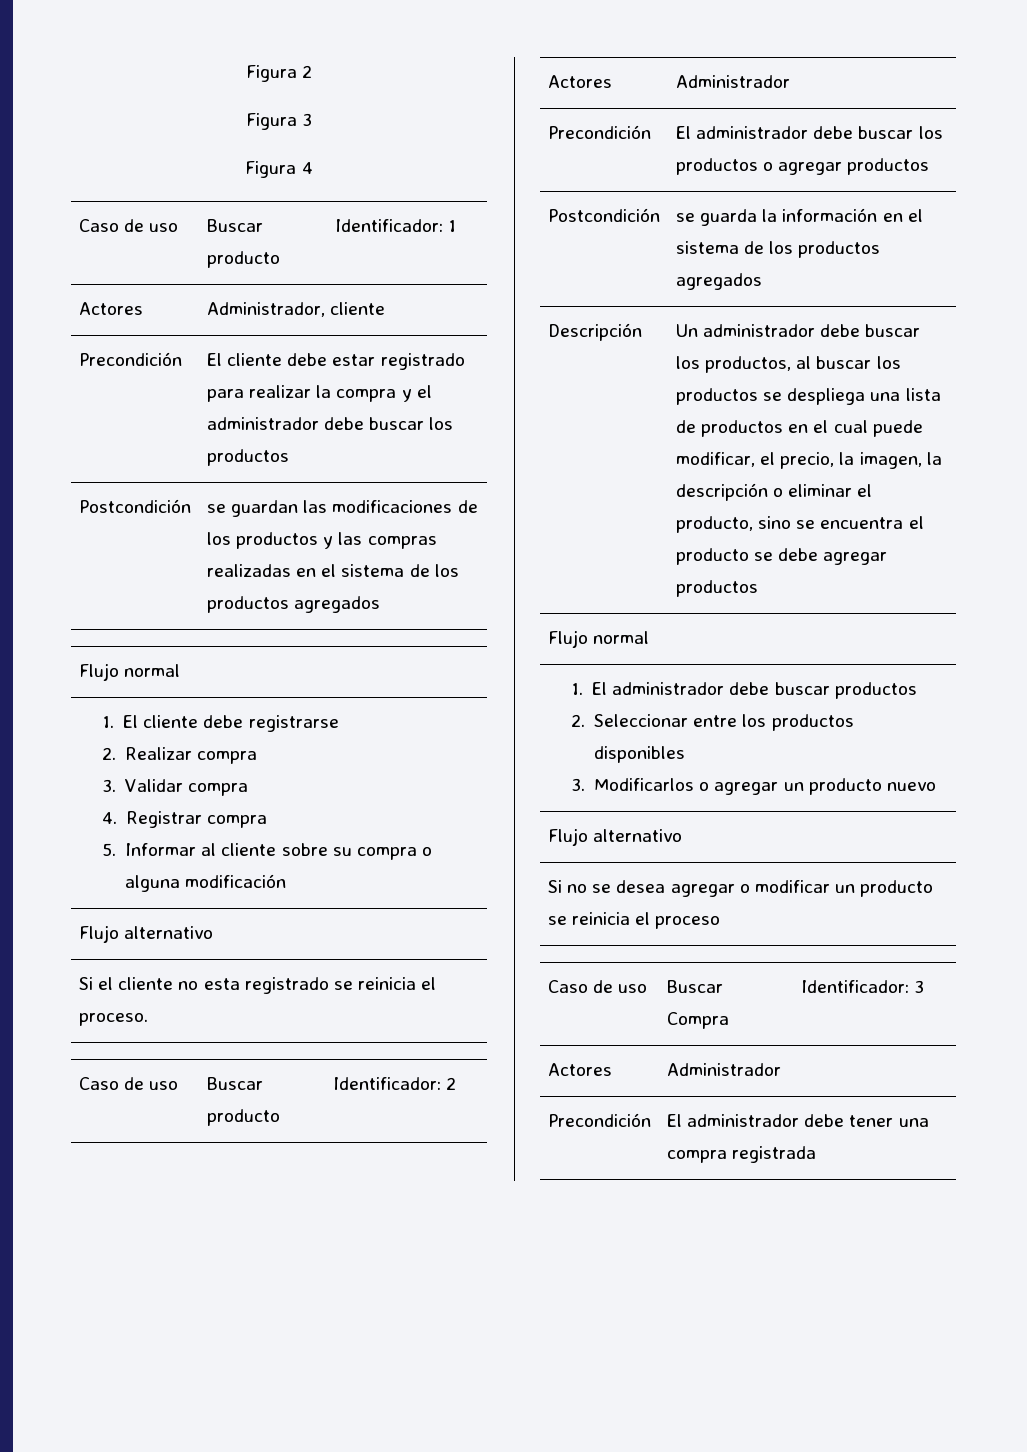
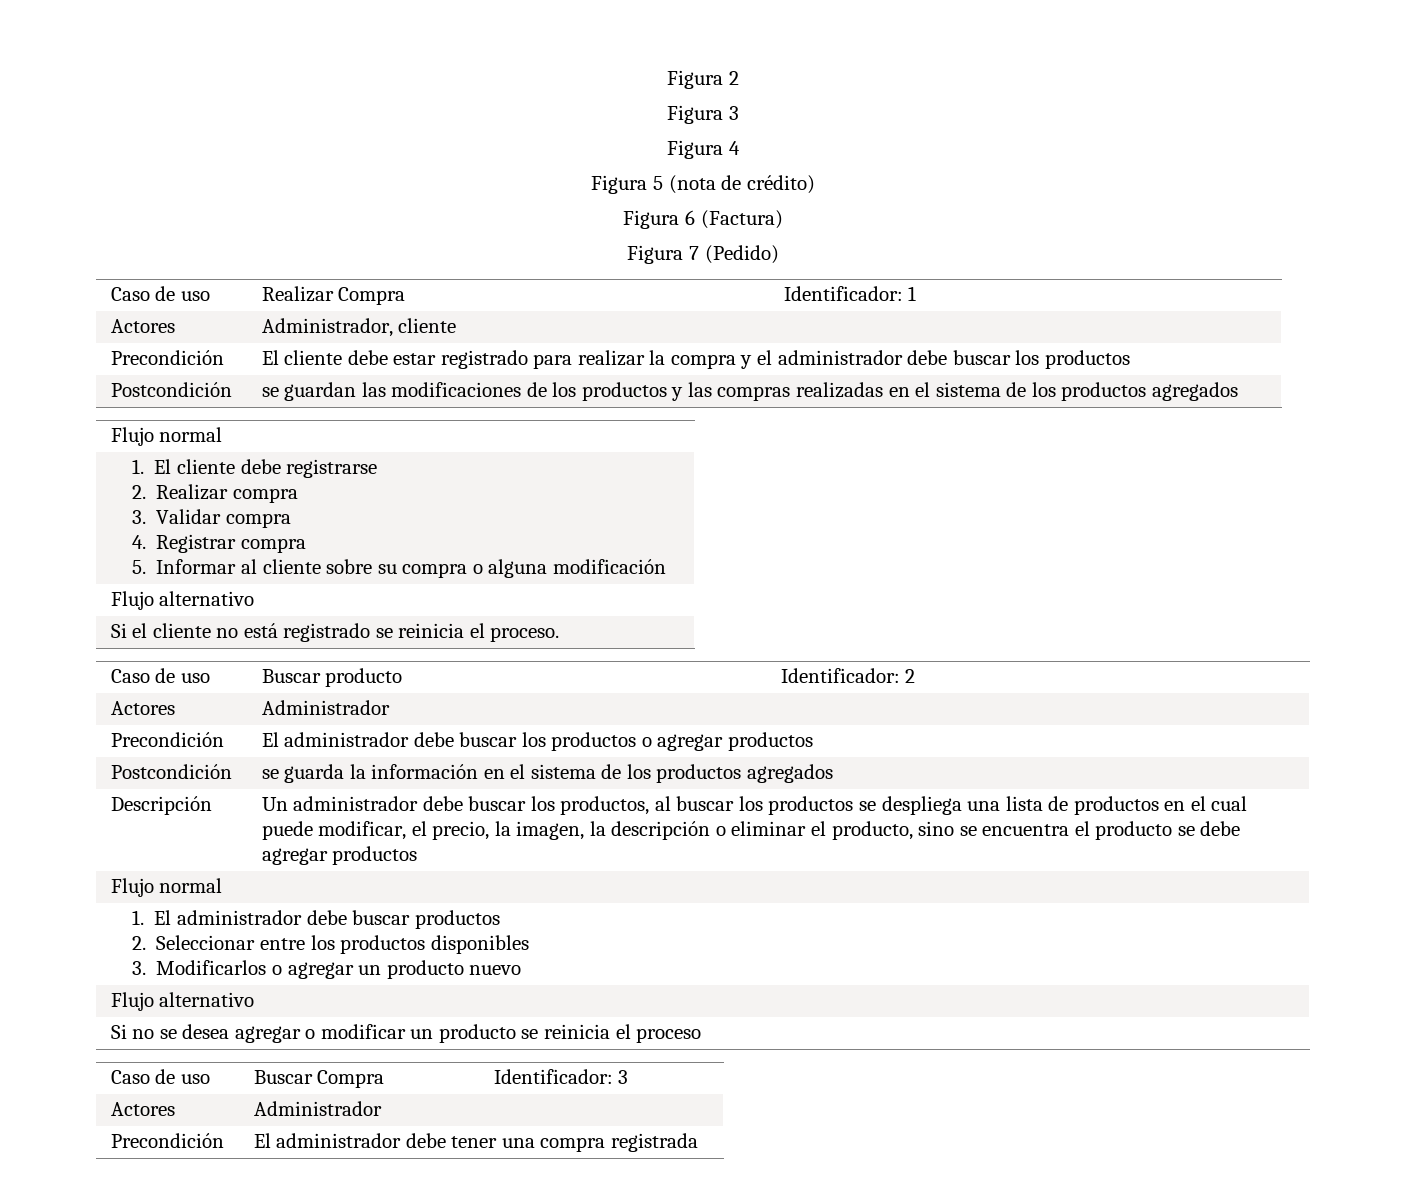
[78,219,179,232] [206,219,263,232] [206,251,280,268] // Caso de uso | Buscar producto -> [591,175,815,194] [623,210,783,229] [627,245,779,264] [110,286,210,301] [261,286,406,305] // Figura 5 (nota de crédito) // Figura 6 (Factura) // Figura 7 (Pedido) // Caso de uso | Realizar Compra
[203,978,240,990] esta -> [243,623,278,638] está

